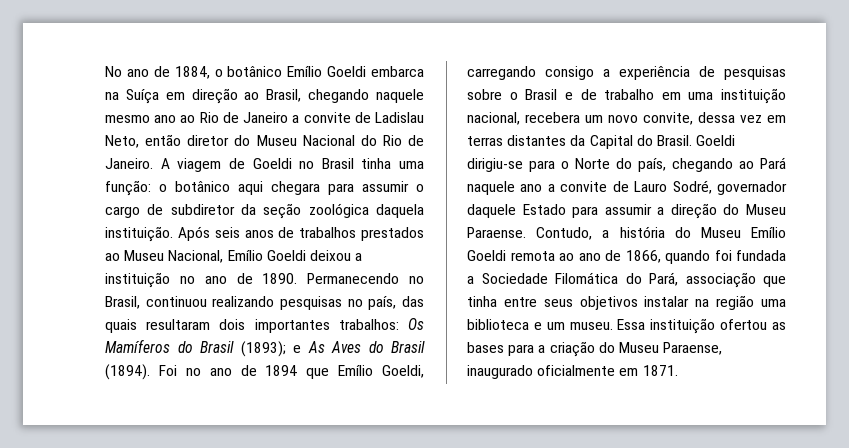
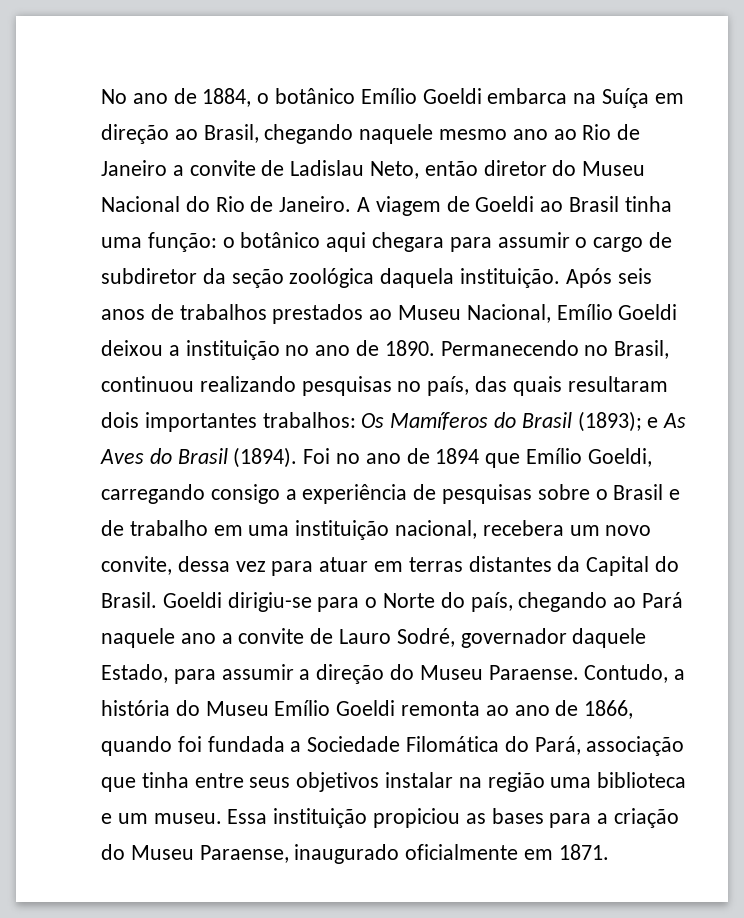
[299,161,315,169] no -> [540,201,564,212] ao
(762, 119) none -> [271,557,369,576] para atuar
[522,204,566,215] Estado -> [101,664,168,683] Estado,
[510,251,555,261] remota -> [401,701,481,716] remonta
[720,319,768,330] ofertou -> [373,808,461,828] propiciou

